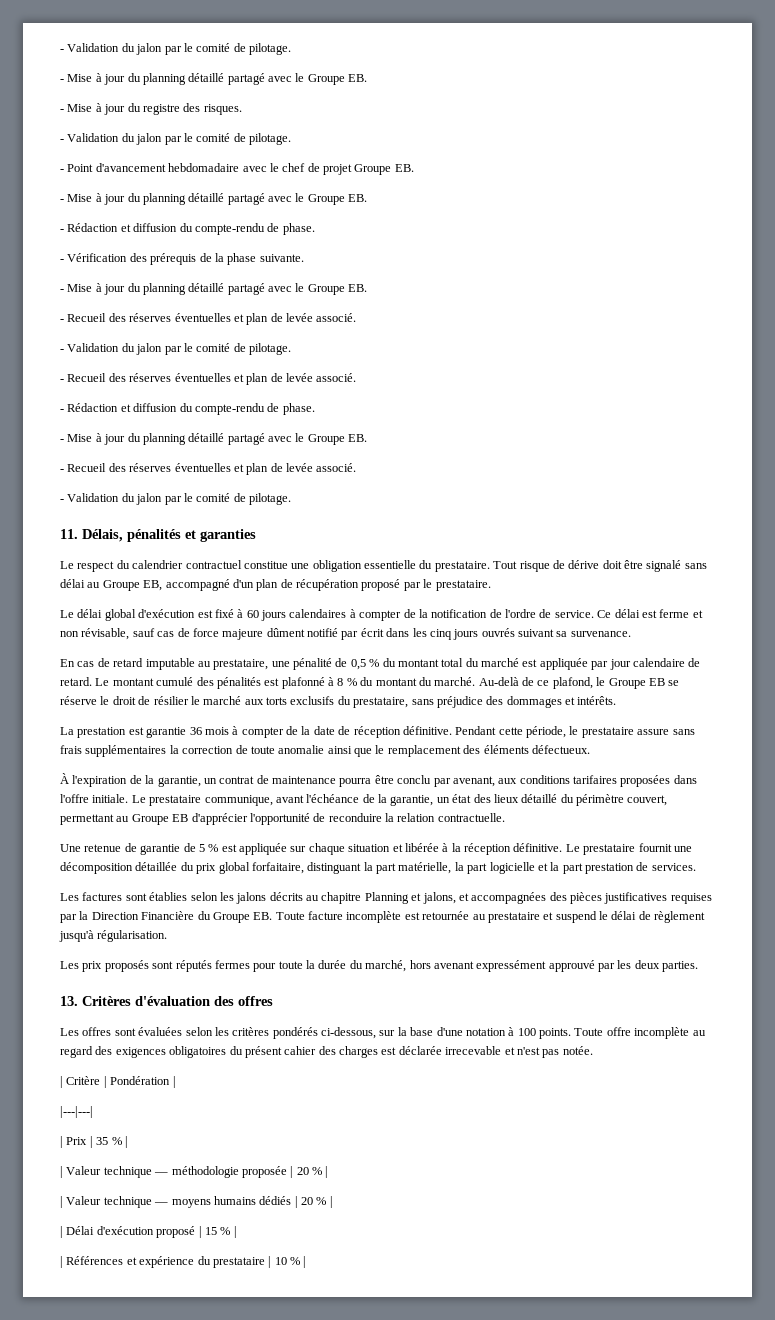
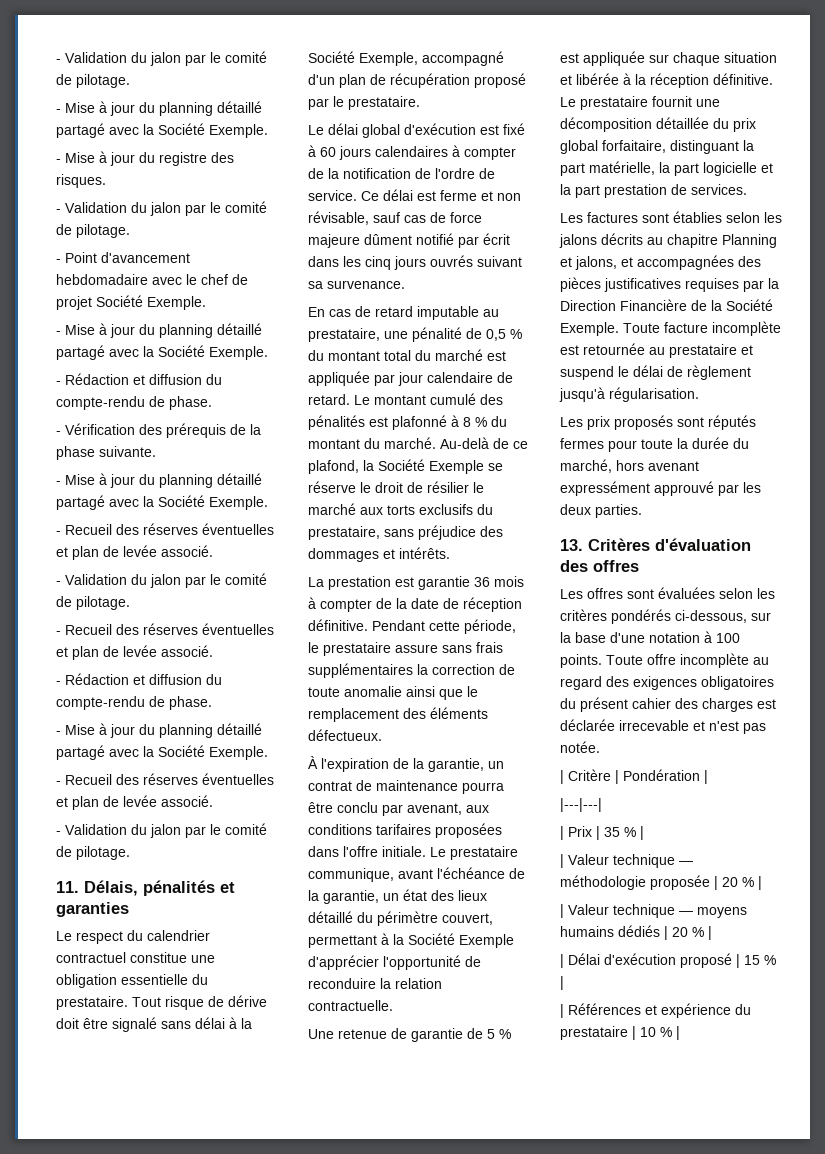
[295,73,368,85] le Groupe EB. -> [143,123,268,138] la Société Exemple.
[354,164,414,175] [60,193,368,205] Groupe EB. // - Mise à jour du planning détaillé partagé avec le Groupe EB. -> [96,295,206,310] [56,323,262,338] [56,345,268,360] Société Exemple. // - Mise à jour du planning détaillé partagé avec la Société Exemple.
[295,283,368,295] le Groupe EB. -> [143,495,268,510] la Société Exemple.
[295,433,368,445] le Groupe EB. -> [143,745,268,760] la Société Exemple.
[87,580,163,591] au Groupe EB, -> [229,1017,252,1029] [308,51,418,66] à la Société Exemple,
[596,677,665,689] le Groupe EB -> [363,459,484,474] la Société Exemple
[116,814,189,825] au Groupe EB -> [381,933,514,948] à la Société Exemple
[197,911,273,923] du Groupe EB. -> [691,299,773,311] [560,322,619,336] de la Société Exemple.

